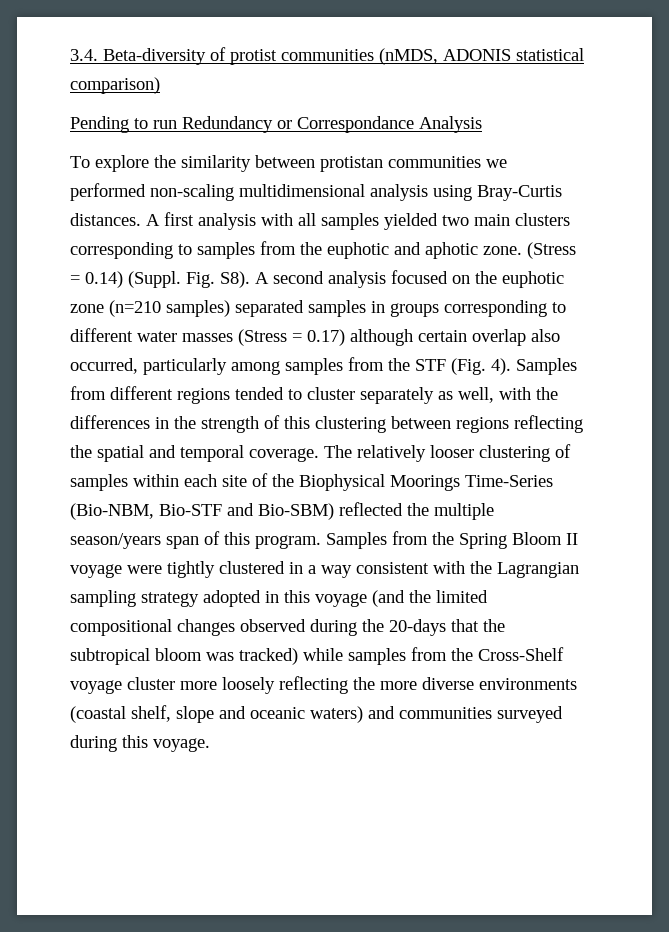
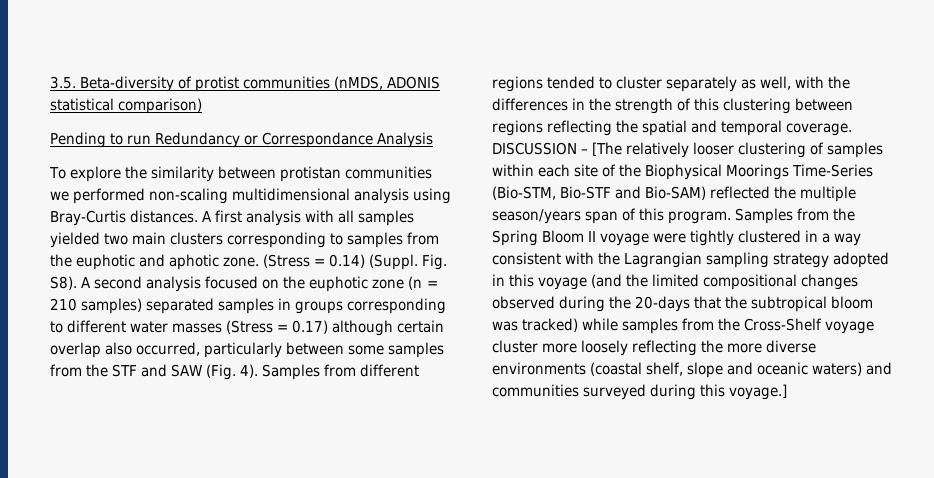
[70,49,98,61] 3.4. -> [50,76,76,89] 3.5.
[109,300,161,317] (n=210 -> [408,276,438,290] [50,298,77,311] (n = 210
[231,361,280,375] among -> [286,342,385,355] between some
(446, 365) none -> [141,364,203,377] and SAW
[324,445,352,458] The -> [492,142,623,156] DISCUSSION – [The
[70,503,154,520] (Bio-NBM, -> [492,186,556,200] (Bio-STM,
[258,503,334,520] Bio-SBM) -> [645,186,707,200] Bio-SAM)
[153,738,210,752] voyage. -> [729,384,788,400] voyage.]

